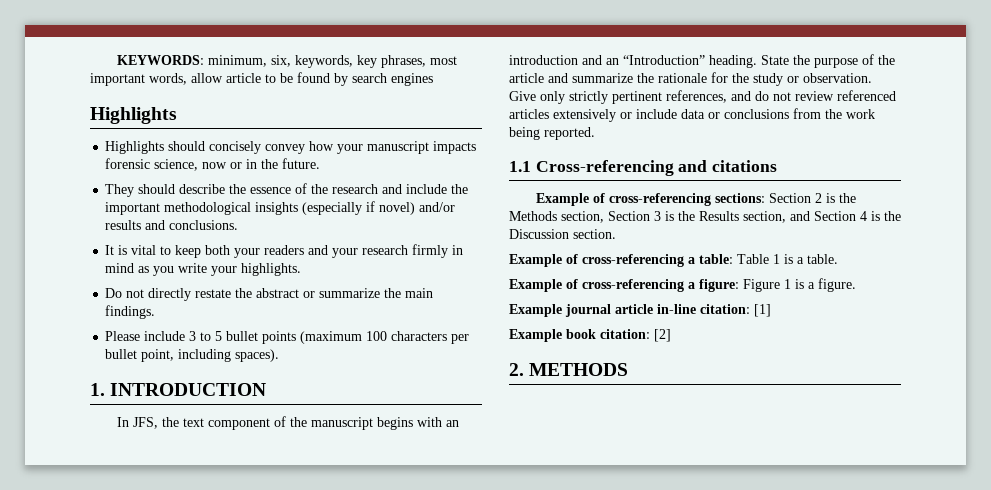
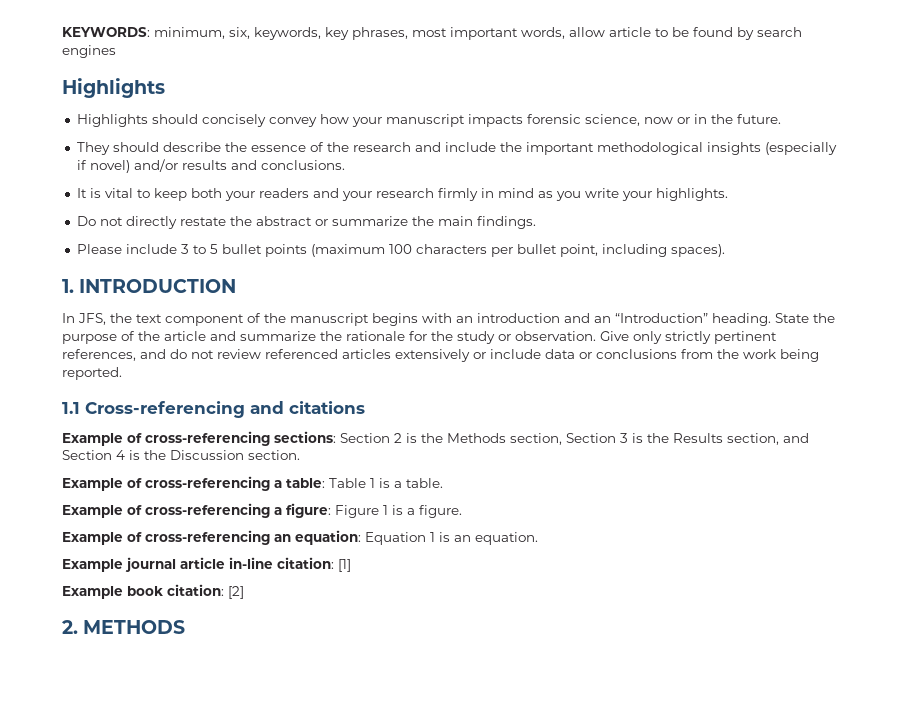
(856, 285) none -> [62,530,538,545] // Example of cross-referencing an equation: Equation 1 is an equation.

